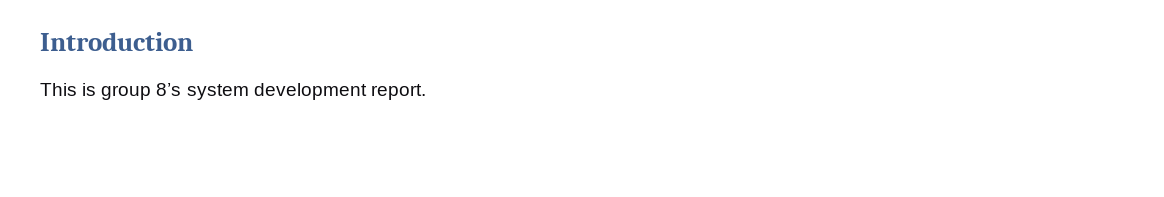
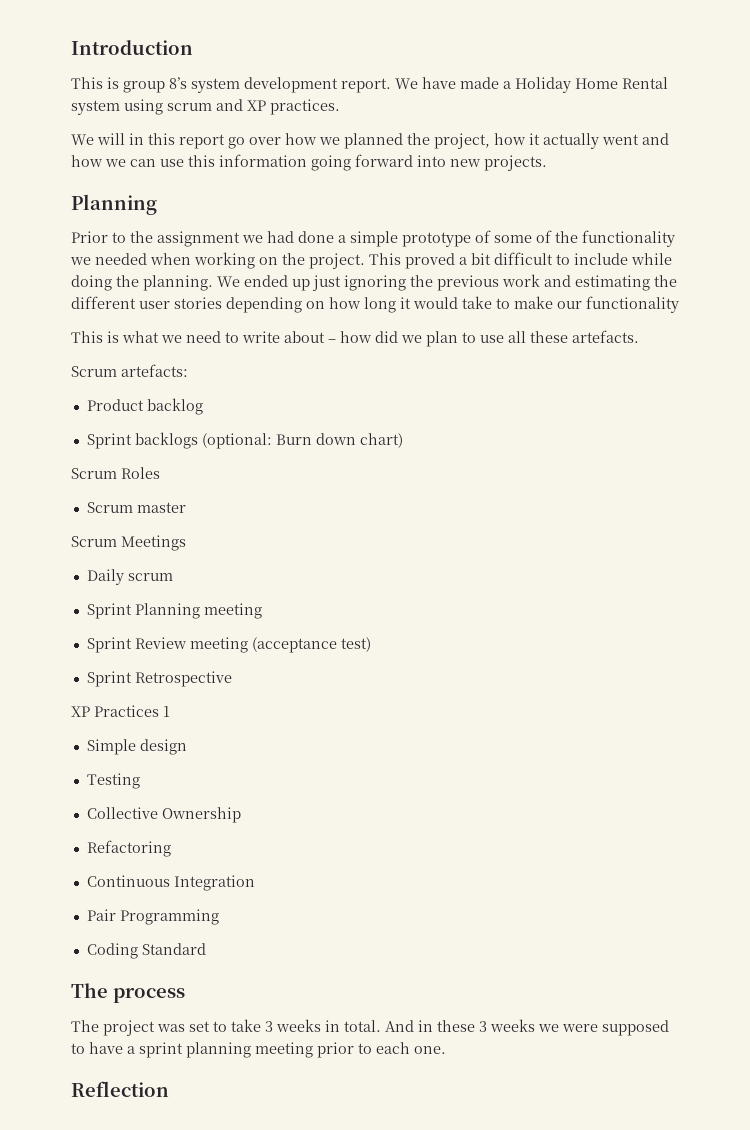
(426, 92) none -> [395,77,668,93] [71,99,340,115] [71,133,669,149] [71,154,547,171] [71,194,157,215] [71,230,675,247] [70,252,672,269] [71,274,677,291] [71,296,679,313] [71,330,639,347] [71,364,188,377] [86,398,203,415] [86,432,403,449] [71,467,160,479] [86,502,186,513] [71,535,186,551] [86,569,173,585] [86,603,262,619] [86,637,371,653] [86,671,232,687] [71,705,170,717] [86,739,187,755] [86,773,140,789] [86,807,241,823] [86,840,171,857] [86,875,255,891] [86,909,219,925] [86,943,206,959] [71,983,185,1003] [71,1019,669,1036] [71,1042,446,1058] [71,1081,169,1097] We have made a Holiday Home Rental system using scrum and XP practices. // We will in this report go over how we planned the project, how it actually went and how we can use this information going forward into new projects. // Planning // Prior to the assignment we had done a simple prototype of some of the functionality we needed when working on the project. This proved a bit difficult to include while doing the planning. We ended up just ignoring the previous work and estimating the different user stories depending on how long it would take to make our functionality // This is what we need to write about – how did we plan to use all these artefacts. // Scrum artefacts: // Product backlog // Sprint backlogs (optional: Burn down chart) // Scrum Roles // Scrum master // Scrum Meetings // Daily scrum // Sprint Planning meeting // Sprint Review meeting (acceptance test) // Sprint Retrospective // XP Practices 1 // Simple design // Testing // Collective Ownership // Refactoring // Continuous Integration // Pair Programming // Coding Standard // The process // The project was set to take 3 weeks in total. And in these 3 weeks we were supposed to have a sprint planning meeting prior to each one. // Reflection

